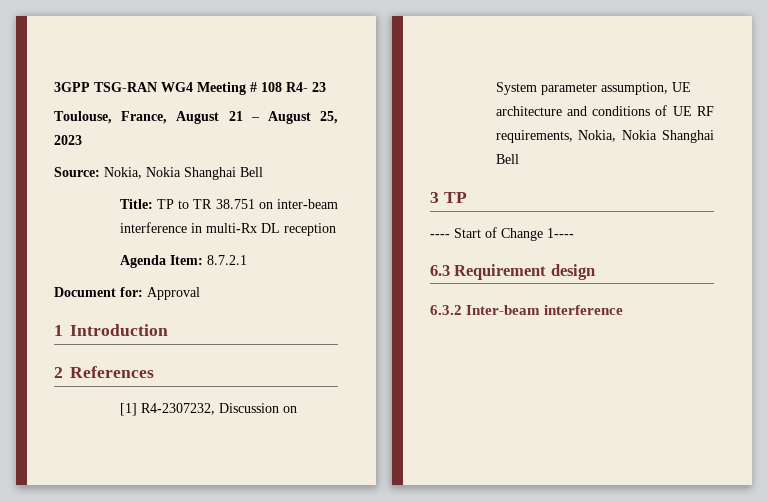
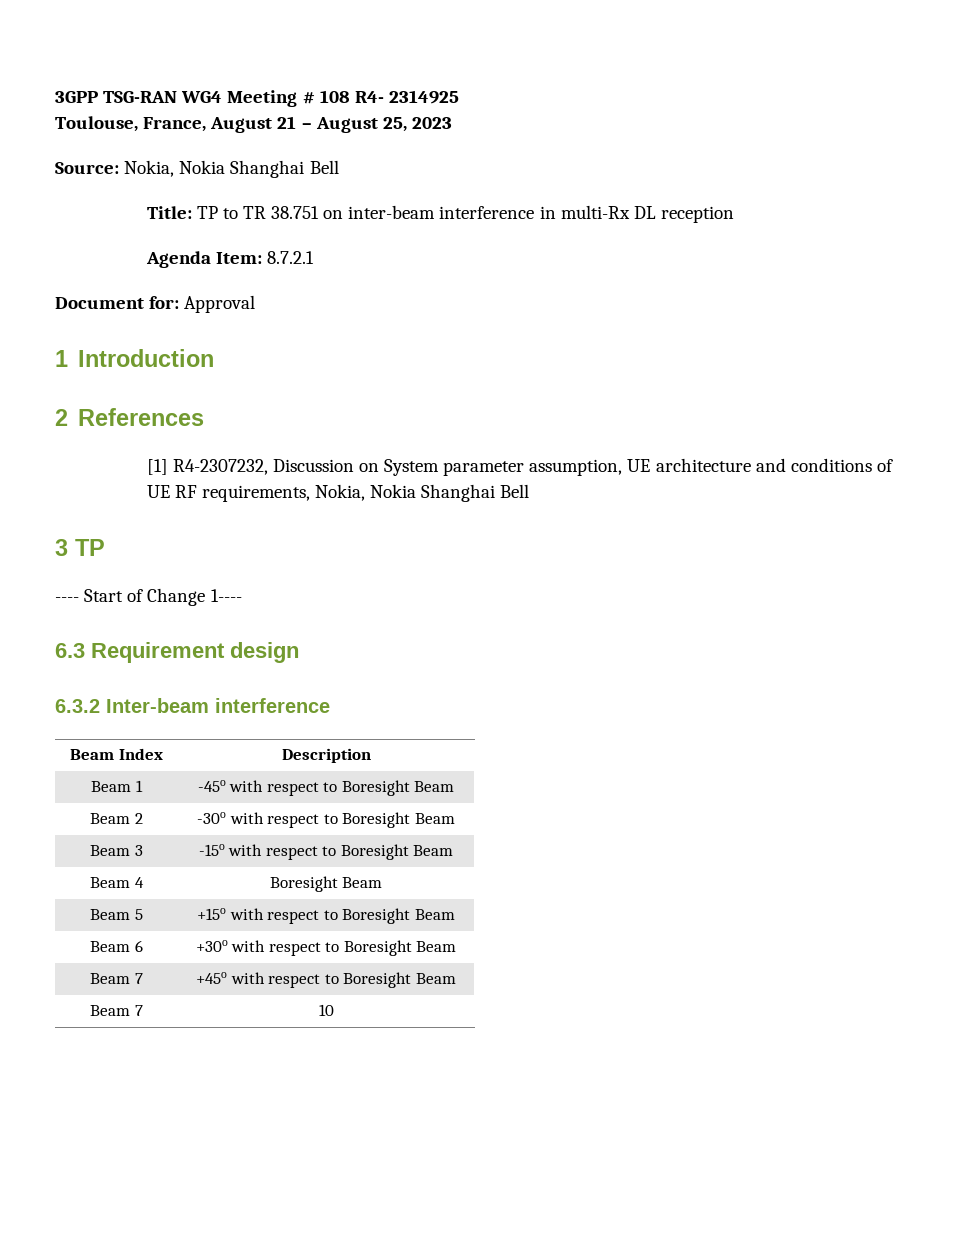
[312,82,326,92] 23 -> [388,90,459,104] 2314925
(624, 310) none -> [70,748,163,760] [281,748,371,763] [91,780,143,792] [197,780,455,796] [90,813,143,824] [197,812,455,828] [90,845,143,856] [198,844,454,860] [90,877,144,888] [269,876,383,892] [90,909,143,920] [197,908,455,924] [90,940,143,952] [195,940,457,956] [90,973,143,984] [196,972,456,988] [90,1005,143,1016] [318,1004,334,1016] // Beam Index | Description // Beam 1 | -45o with respect to Boresight Beam // Beam 2 | -30o with respect to Boresight Beam // Beam 3 | -15o with respect to Boresight Beam // Beam 4 | Boresight Beam // Beam 5 | +15o with respect to Boresight Beam // Beam 6 | +30o with respect to Boresight Beam // Beam 7 | +45o with respect to Boresight Beam // Beam 7 | 10

